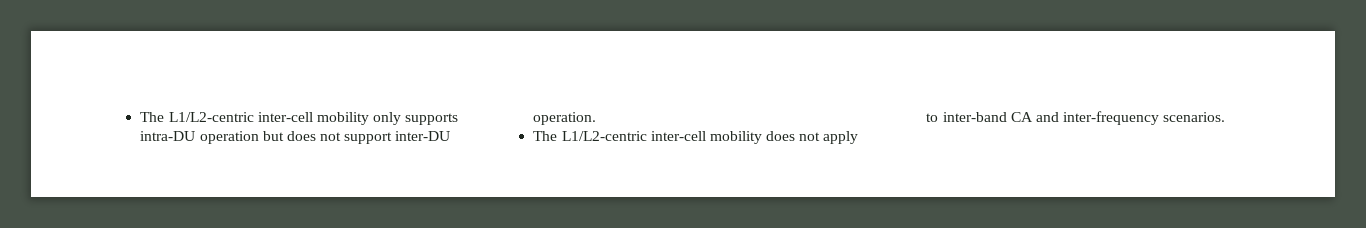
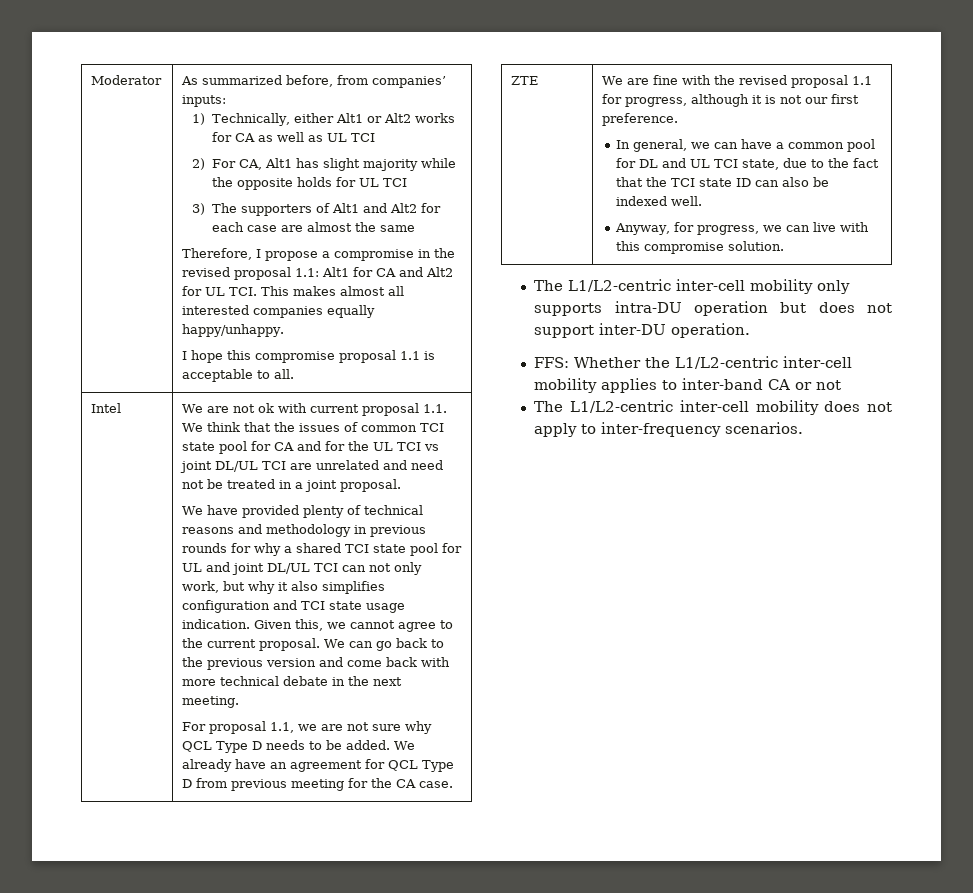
(140, 117) none -> [91,75,163,85] [181,75,447,88] [182,95,227,107] [192,113,455,126] [211,132,375,142] [192,158,456,171] [211,177,407,190] [192,203,441,216] [211,222,415,232] [182,248,456,261] [182,267,454,280] [182,286,405,296] [182,305,376,318] [182,324,285,337] [182,350,436,363] [182,369,295,382] [91,403,122,413] [182,403,448,416] [182,422,445,432] [182,441,440,454] [180,460,444,473] [182,479,402,492] [182,505,424,518] [182,524,427,537] [182,543,463,556] [182,562,423,575] [182,581,386,594] [182,600,406,613] [182,619,454,632] [182,638,445,651] [182,657,451,670] [182,676,403,686] [182,696,240,708] [182,721,433,734] [182,740,416,753] [182,759,455,772] [182,778,454,791] [511,76,539,85] [602,75,873,88] [602,94,860,107] [602,113,679,126] [616,139,876,152] [616,158,880,170] [616,177,830,187] [616,196,703,206] [615,222,870,235] [616,241,785,254] Moderator | As summarized before, from companies’ inputs: // 1) Technically, either Alt1 or Alt2 works for CA as well as UL TCI // 2) For CA, Alt1 has slight majority while the opposite holds for UL TCI // 3) The supporters of Alt1 and Alt2 for each case are almost the same // Therefore, I propose a compromise in the revised proposal 1.1: Alt1 for CA and Alt2 for UL TCI. This makes almost all interested companies equally happy/unhappy. // I hope this compromise proposal 1.1 is acceptable to all. // Intel | We are not ok with current proposal 1.1. We think that the issues of common TCI state pool for CA and for the UL TCI vs joint DL/UL TCI are unrelated and need not be treated in a joint proposal. // We have provided plenty of technical reasons and methodology in previous rounds for why a shared TCI state pool for UL and joint DL/UL TCI can not only work, but why it also simplifies configuration and TCI state usage indication. Given this, we cannot agree to the current proposal. We can go back to the previous version and come back with more technical debate in the next meeting. // For proposal 1.1, we are not sure why QCL Type D needs to be added. We already have an agreement for QCL Type D from previous meeting for the CA case. // ZTE | We are fine with the revised proposal 1.1 for progress, although it is not our first preference. // In general, we can have a common pool for DL and UL TCI state, due to the fact that the TCI state ID can also be indexed well. // Anyway, for progress, we can live with this compromise solution. //
(597, 118) none -> [534,356,853,369] [534,378,842,393] // FFS: Whether the L1/L2-centric inter-cell mobility applies to inter-band CA or not
[942,112,1059,122] inter-band CA and -> (597, 429) none

